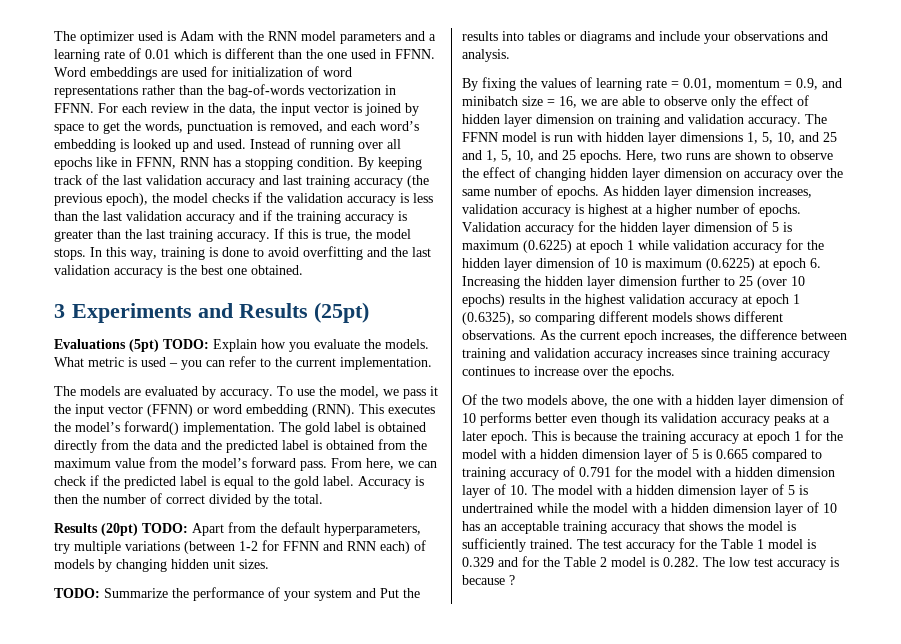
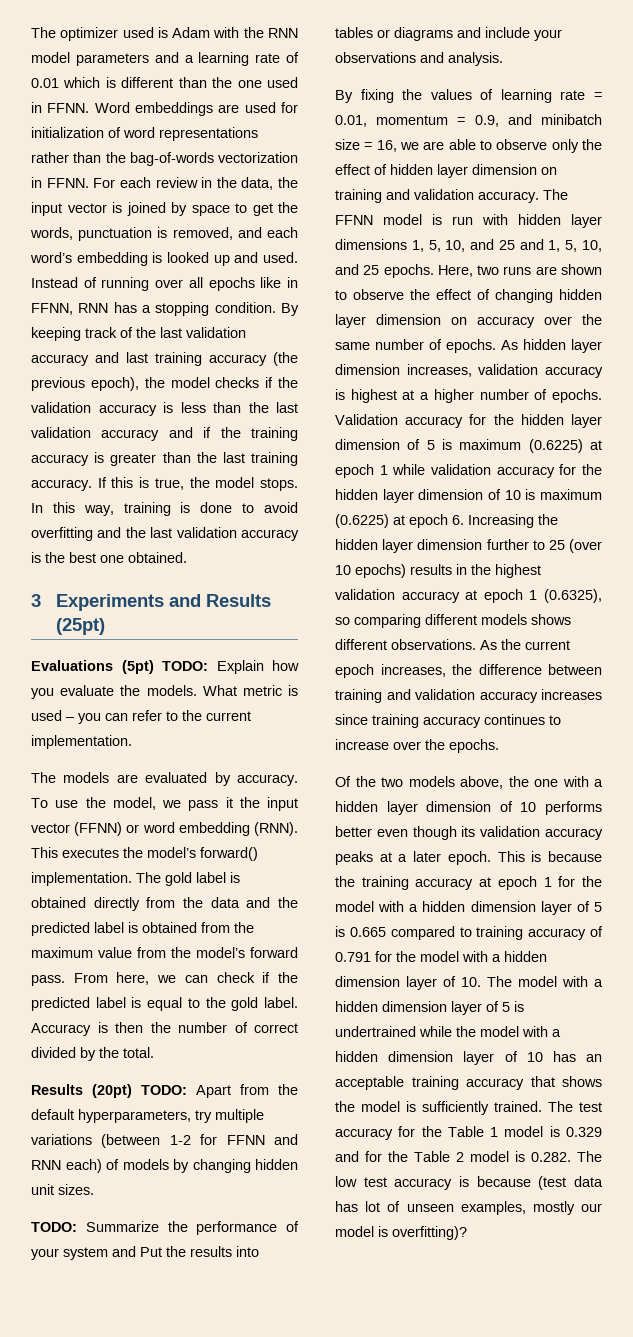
[509,575,515,585] ? -> [538,1176,603,1190] [335,1201,602,1215] [335,1226,467,1240] (test data has lot of unseen examples, mostly our model is overfitting)?

